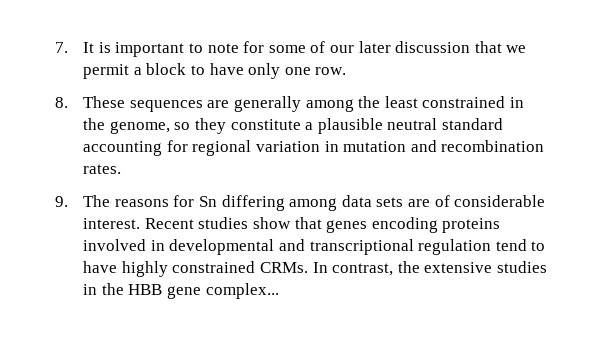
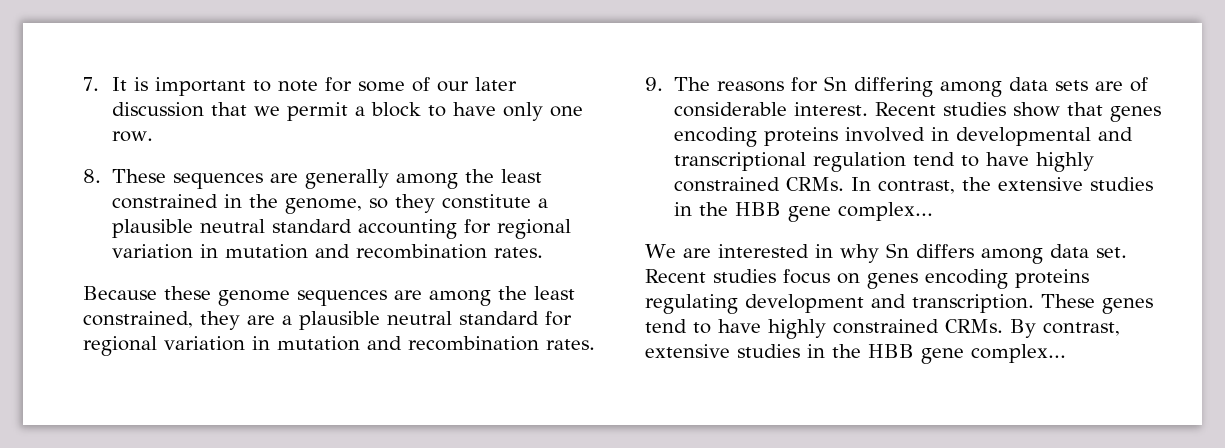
(122, 169) none -> [83,286,575,306] [83,311,572,330] [83,336,595,356] // Because these genome sequences are among the least constrained, they are a plausible neutral standard for regional variation in mutation and recombination rates.
(279, 291) none -> [645,243,1127,264] [645,269,1089,289] [645,294,1153,314] [645,319,1120,339] [645,344,1066,364] // We are interested in why Sn differs among data set. Recent studies focus on genes encoding proteins regulating development and transcription. These genes tend to have highly constrained CRMs. By contrast, extensive studies in the HBB gene complex...

